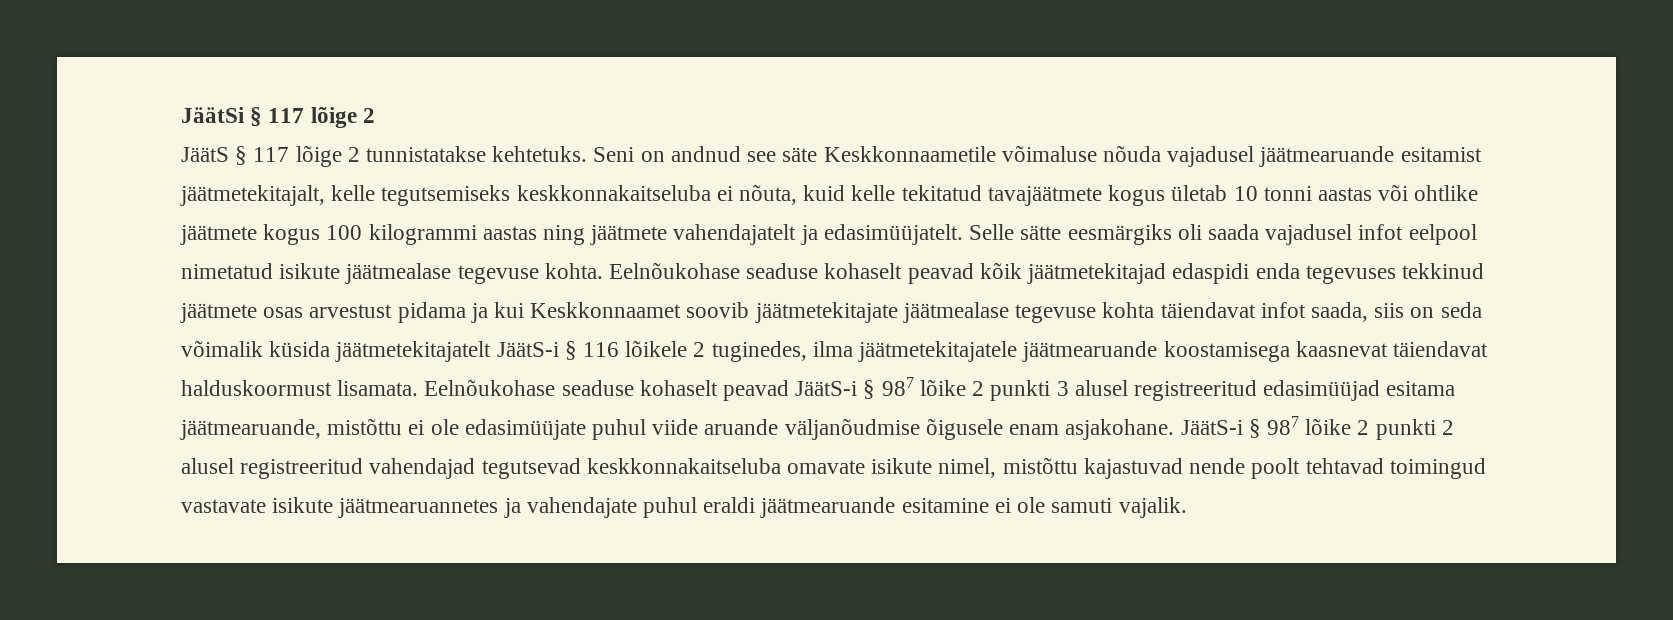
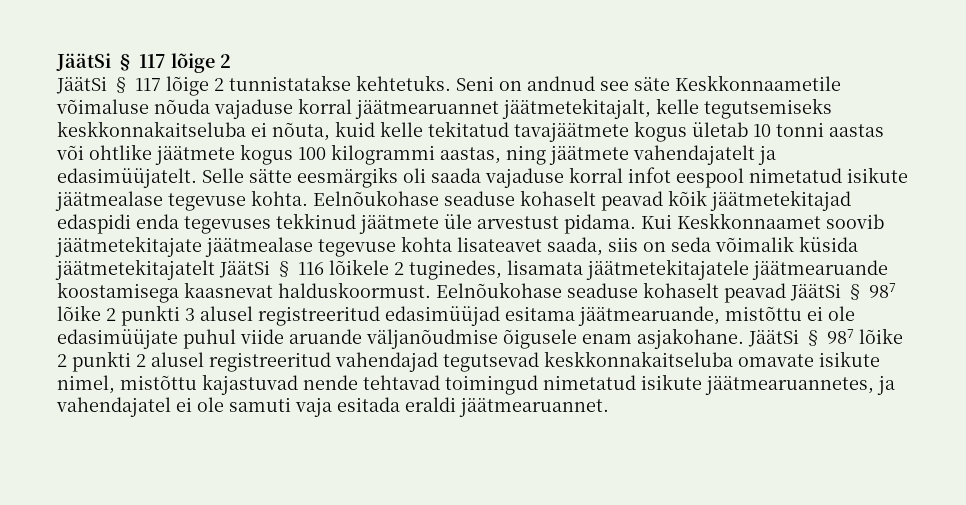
[181,147,229,162] JäätS -> [56,76,107,94] JäätSi
[1167,146,1482,167] vajadusel jäätmearuande esitamist -> [214,98,499,119] vajaduse korral jäätmearuannet
[482,226,537,240] aastas -> [440,147,501,164] aastas,
[1265,224,1477,245] vajadusel infot eelpool -> [485,167,744,188] vajaduse korral infot eespool
[263,302,525,323] osas arvestust pidama ja kui -> [444,214,672,234] üle arvestust pidama. Kui
[1160,302,1306,318] täiendavat infot -> [457,237,542,252] lisateavet
[496,342,559,357] JäätS-i -> [219,260,270,278] JäätSi
[812,341,853,357] ilma -> [507,260,583,275] lisamata
[1392,341,1488,357] [181,379,858,401] täiendavat halduskoormust lisamata. Eelnõukohase seaduse kohaselt peavad JäätS-i -> [278,282,841,303] halduskoormust. Eelnõukohase seaduse kohaselt peavad JäätSi
[1180,420,1243,435] JäätS-i -> [748,329,799,347] JäätSi
[1251,458,1301,479] poolt -> (358, 382) none
[181,497,1187,518] vastavate isikute jäätmearuannetes ja vahendajate puhul eraldi jäätmearuande esitamine ei ole samuti vajalik. -> [543,374,895,395] [56,397,609,417] nimetatud isikute jäätmearuannetes, ja vahendajatel ei ole samuti vaja esitada eraldi jäätmearuannet.

